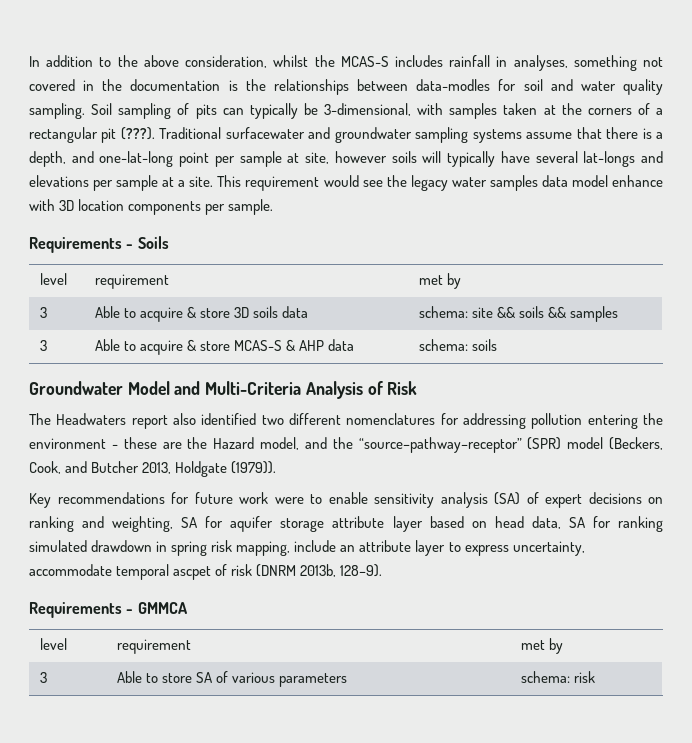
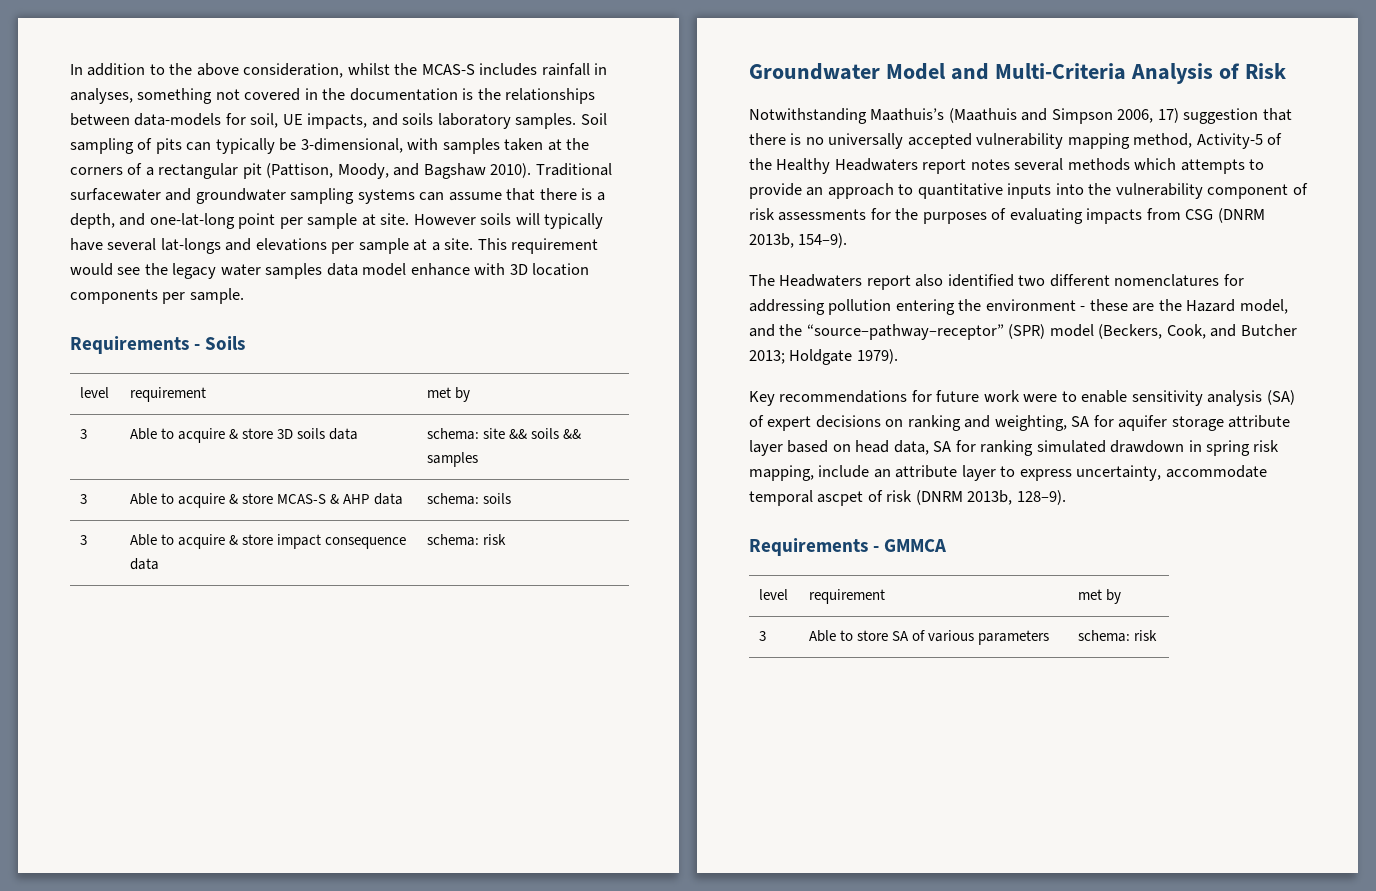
[416,79,663,95] [29,103,85,119] data-modles for soil and water quality sampling. -> [134,113,577,129] data-models for soil, UE impacts, and soils laboratory samples.
[120,127,155,140] (???). -> [266,163,532,179] (Pattison, Moody, and Bagshaw 2010).
(522, 136) none -> [419,192,445,201] can
[305,151,387,164] site, however -> [380,213,476,225] site. However
(497, 345) none -> [80,535,88,545] [130,534,407,549] [130,558,160,570] [427,534,507,546] // 3 | Able to acquire & store impact consequence data | schema: risk
(418, 388) none -> [749,108,1292,124] [749,133,1283,149] [749,158,1265,174] [749,183,1308,199] [749,208,1265,224] [749,233,848,248] // Notwithstanding Maathuis’s (Maathuis and Simpson 2006, 17) suggestion that there is no universally accepted vulnerability mapping method, Activity-5 of the Healthy Headwaters report notes several methods which attempts to provide an approach to quantitative inputs into the vulnerability component of risk assessments for the purposes of evaluating impacts from CSG (DNRM 2013b, 154–9).
[142,461,277,477] 2013, Holdgate (1979)). -> [749,349,898,365] 2013; Holdgate 1979).

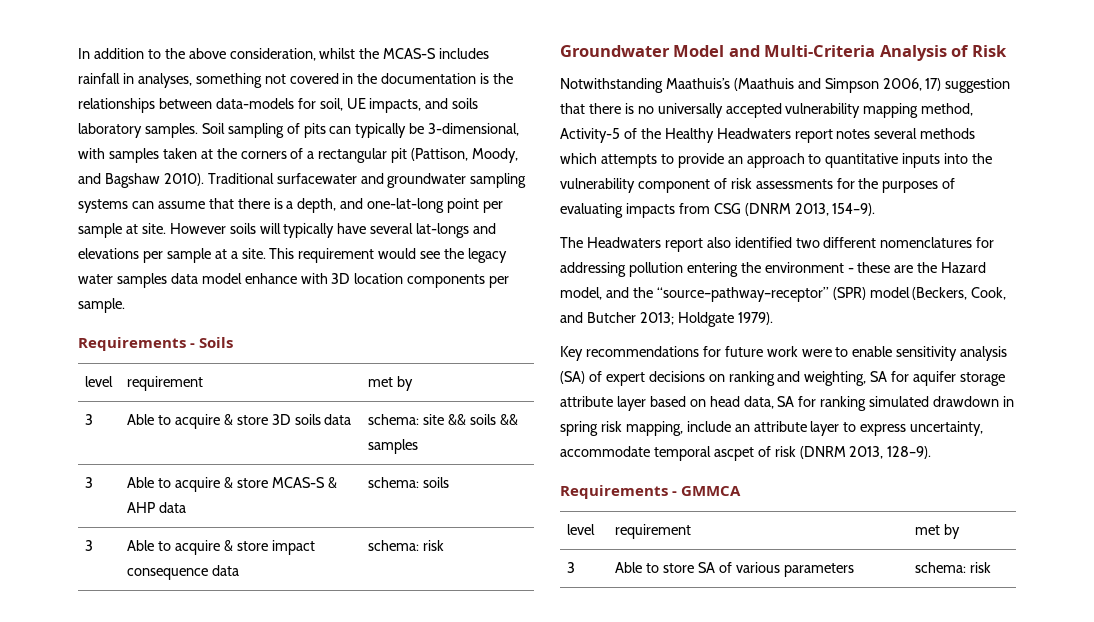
[749,233,794,248] 2013b, -> [794,203,829,216] 2013,
[967,490,1013,505] 2013b, -> [849,446,884,459] 2013,

